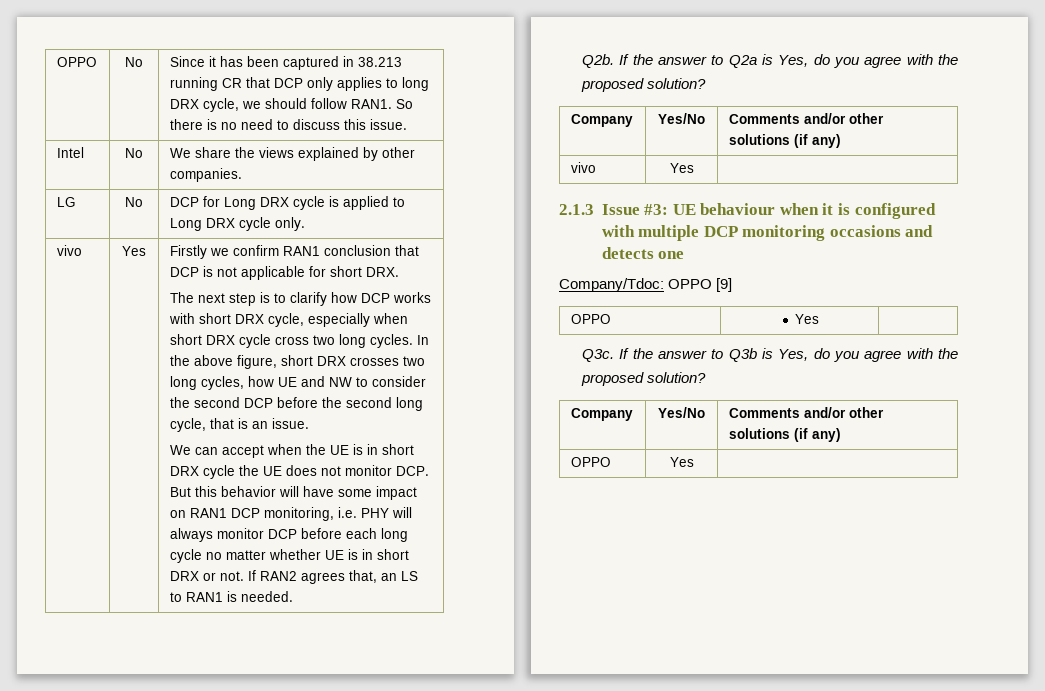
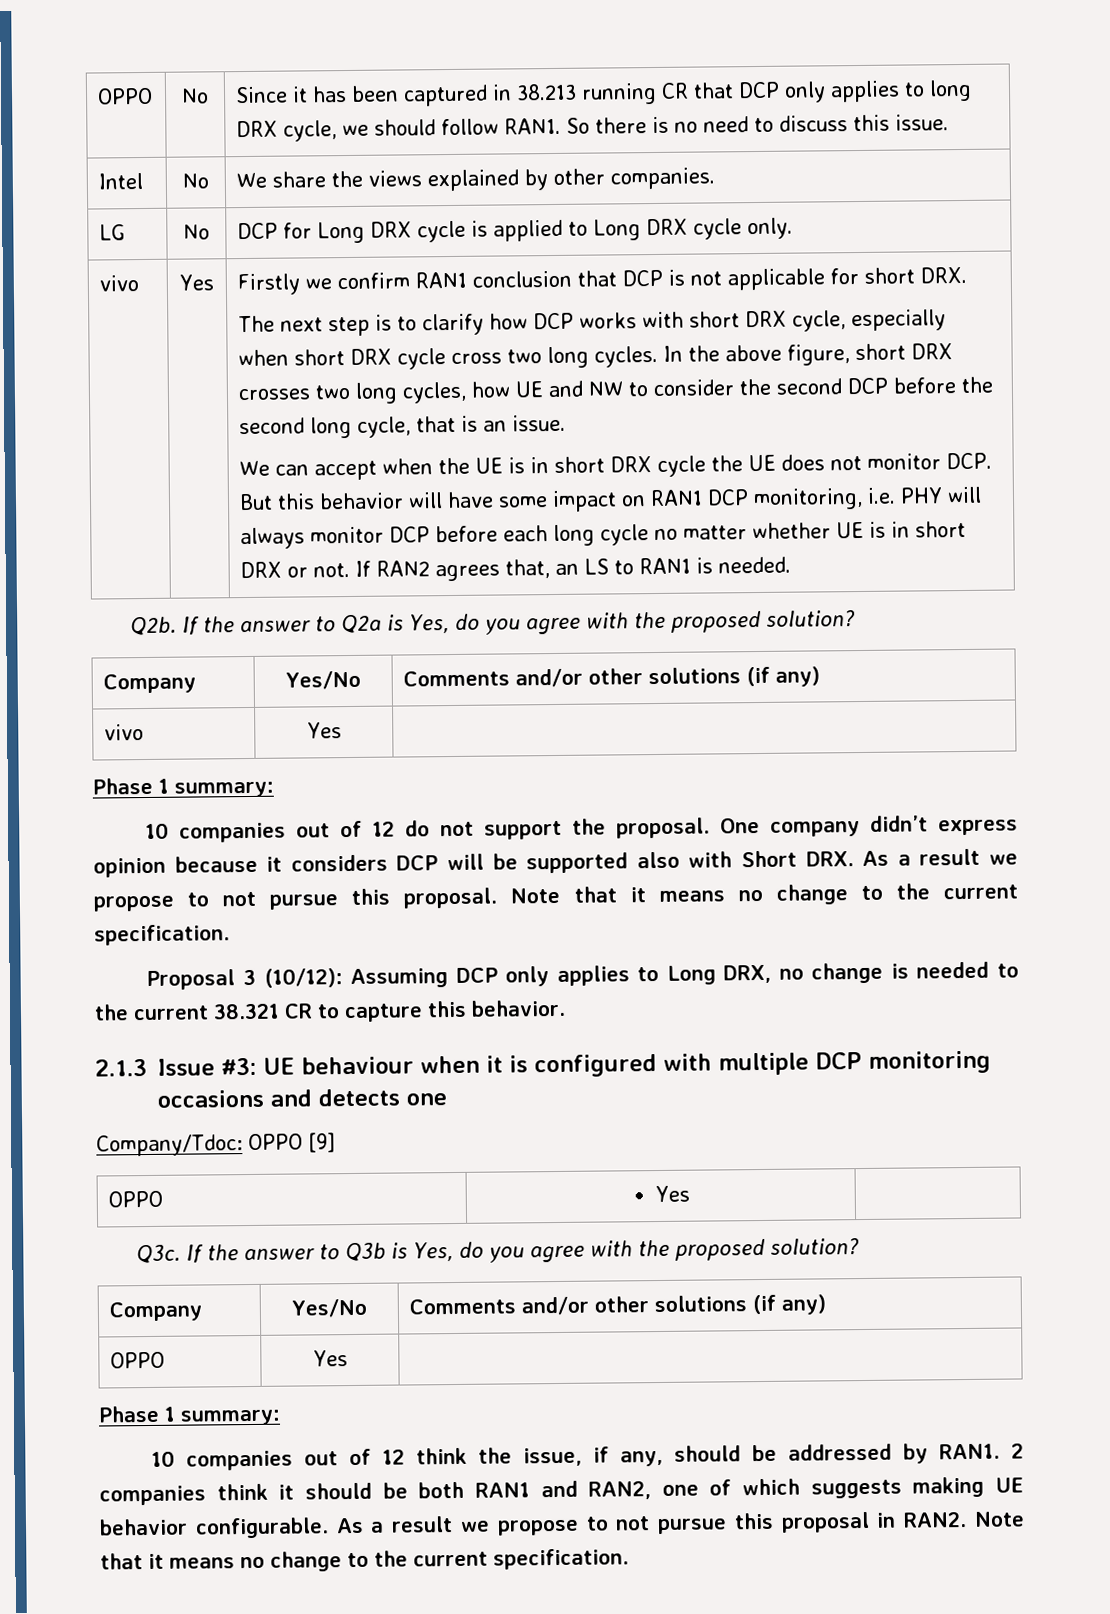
(694, 168) none -> [92,777,274,798] [145,815,1018,843] [93,848,1019,878] [93,883,1018,912] [94,924,230,946] [146,961,1019,990] [94,999,566,1023] // Phase 1 summary: // 10 companies out of 12 do not support the proposal. One company didn’t express opinion because it considers DCP will be supported also with Short DRX. As a result we propose to not pursue this proposal. Note that it means no change to the current specification. // Proposal 3 (10/12): Assuming DCP only applies to Long DRX, no change is needed to the current 38.321 CR to capture this behavior.
(694, 462) none -> [98,1405,281,1426] [151,1443,1025,1471] [99,1476,1024,1506] [99,1511,1026,1539] [100,1548,629,1572] // Phase 1 summary: // 10 companies out of 12 think the issue, if any, should be addressed by RAN1. 2 companies think it should be both RAN1 and RAN2, one of which suggests making UE behavior configurable. As a result we propose to not pursue this proposal in RAN2. Note that it means no change to the current specification.

